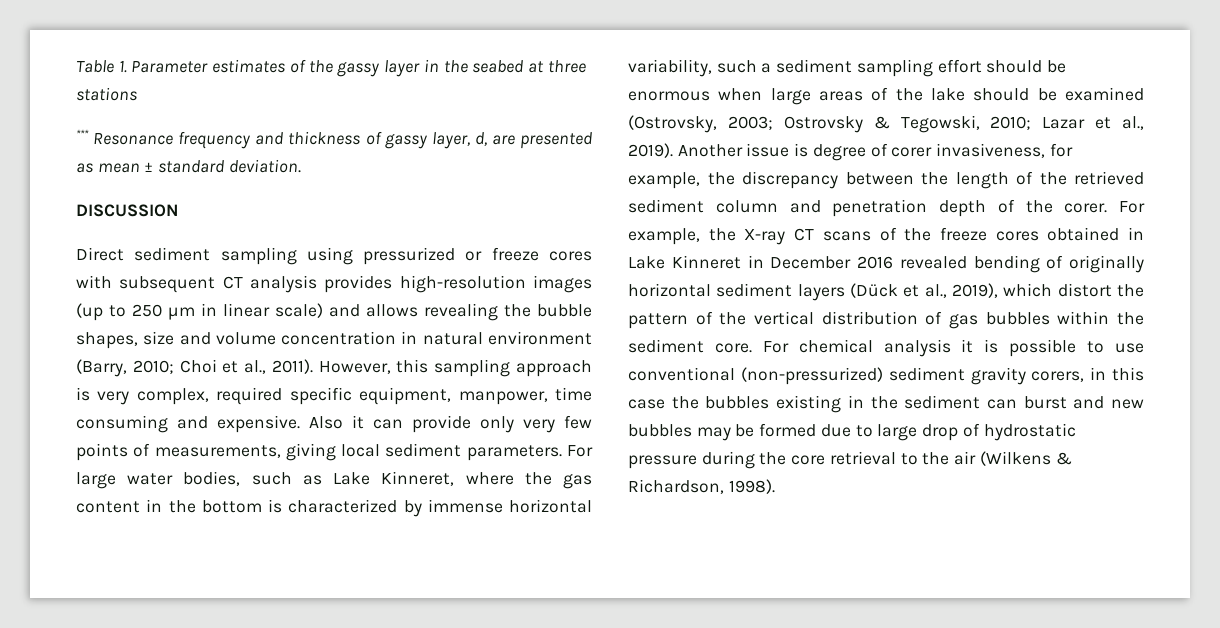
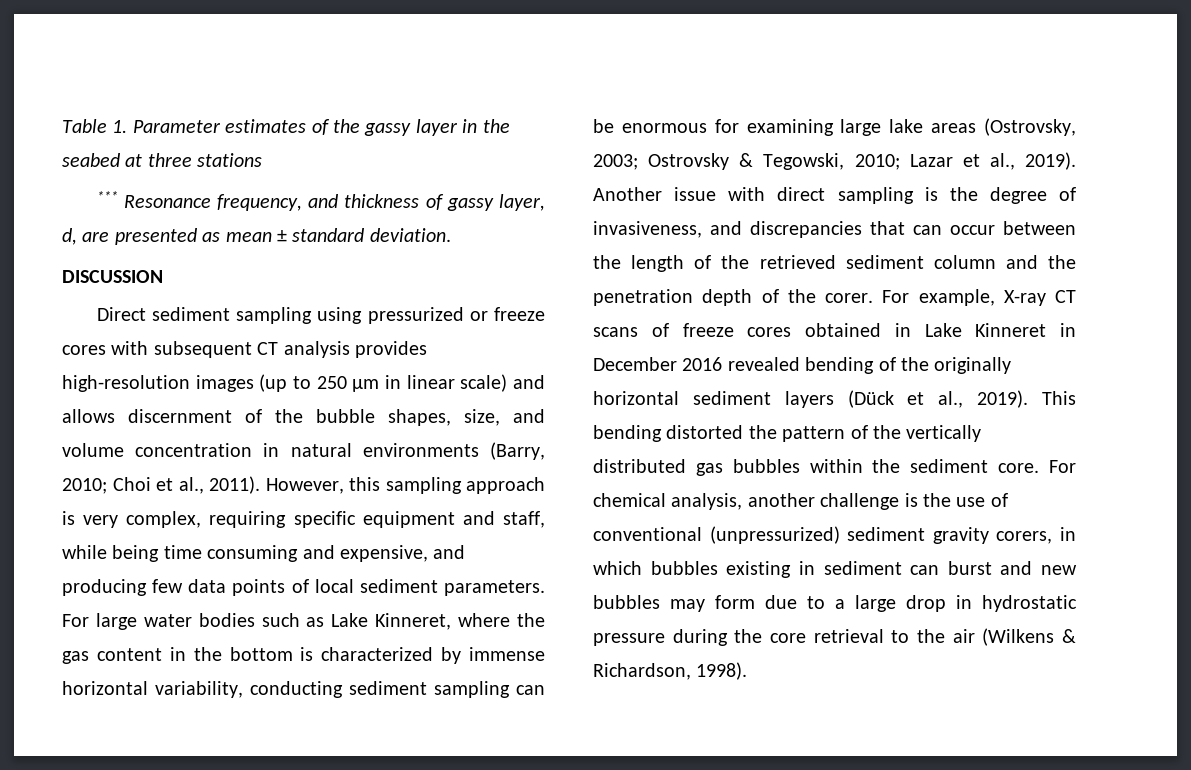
[178,131,251,149] frequency -> [217,194,303,211] frequency,
[424,303,498,321] revealing -> [128,409,262,423] discernment of
[143,331,175,345] size -> [464,409,500,426] size,
[488,331,592,345] environment -> [362,443,479,457] environments
[216,387,592,405] [76,415,592,433] [76,443,336,461] required specific equipment, manpower, time consuming and expensive. Also it can provide only very few points of measurements, giving -> [209,511,545,528] [62,545,466,562] [62,579,309,596] requiring specific equipment and staff, while being time consuming and expensive, and producing few data points of
[183,471,241,486] bodies, -> [198,613,255,627] bodies
[716,59,1067,77] [628,87,1144,105] such a sediment sampling effort should be enormous when large areas of the lake should be examined -> [250,681,545,698] [593,119,977,136] conducting sediment sampling can be enormous for examining large lake areas
[794,143,1073,161] [628,171,838,189] is degree of corer invasiveness, for example, the discrepancy -> [728,187,1076,204] [593,221,995,238] with direct sampling is the degree of invasiveness, and discrepancies that can occur
(821, 206) none -> [1048,255,1076,269] the
[708,228,736,241] the -> (995, 297) none
[904,228,932,241] the -> (669, 330) none
(1064, 262) none -> [901,357,929,371] the
[952,283,1112,298] 2019), which distort -> [977,390,1076,408] [593,425,744,442] 2019). This bending distorted
[754,311,943,325] vertical distribution of -> [906,425,982,442] [593,459,686,473] vertically distributed
[883,339,1144,357] [628,367,883,385] analysis it is possible to use conventional (non-pressurized) -> [671,493,1008,510] [593,526,840,544] analysis, another challenge is the use of conventional (unpressurized)
[1112,367,1144,381] [628,396,699,409] this case the -> [593,561,642,575] which
[870,396,898,409] the -> (815, 568) none
[735,423,817,437] be formed -> [715,595,755,609] form
(873, 431) none -> [835,599,845,609] a
[962,423,980,437] of -> [956,595,972,609] in

